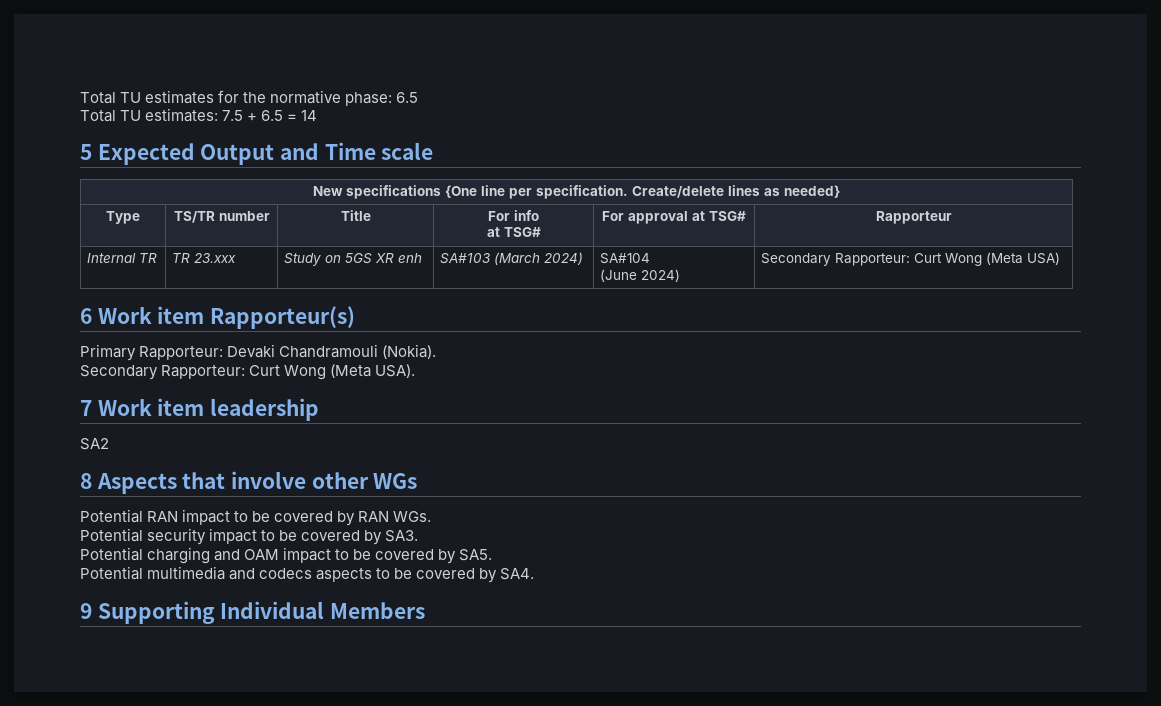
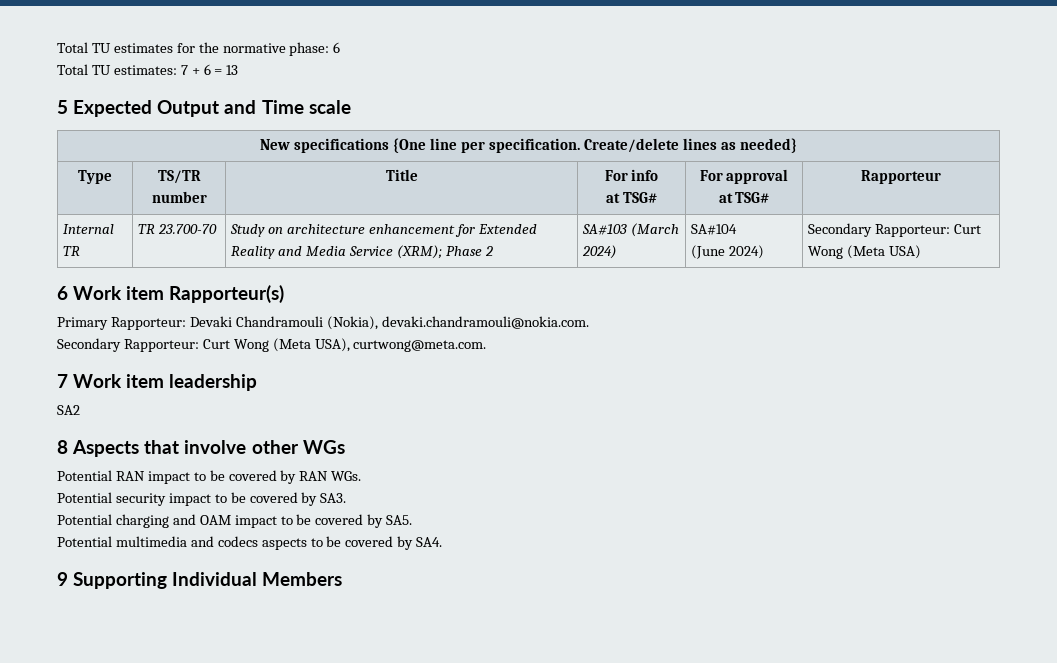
[396,92,419,103] 6.5 -> [333,42,341,53] 6
[222,110,318,121] 7.5 + 6.5 = 14 -> [180,64,239,75] 7 + 6 = 13
[194,253,237,263] 23.xxx -> [158,224,218,234] 23.700-70
[345,253,423,264] 5GS XR enh -> [287,224,538,237] [231,245,493,259] architecture enhancement for Extended Reality and Media Service (XRM); Phase 2
[382,344,437,359] [80,364,416,380] (Nokia). // Secondary Rapporteur: Curt Wong (Meta USA). -> [326,316,589,330] [57,338,487,352] (Nokia), devaki.chandramouli@nokia.com. // Secondary Rapporteur: Curt Wong (Meta USA), curtwong@meta.com.

